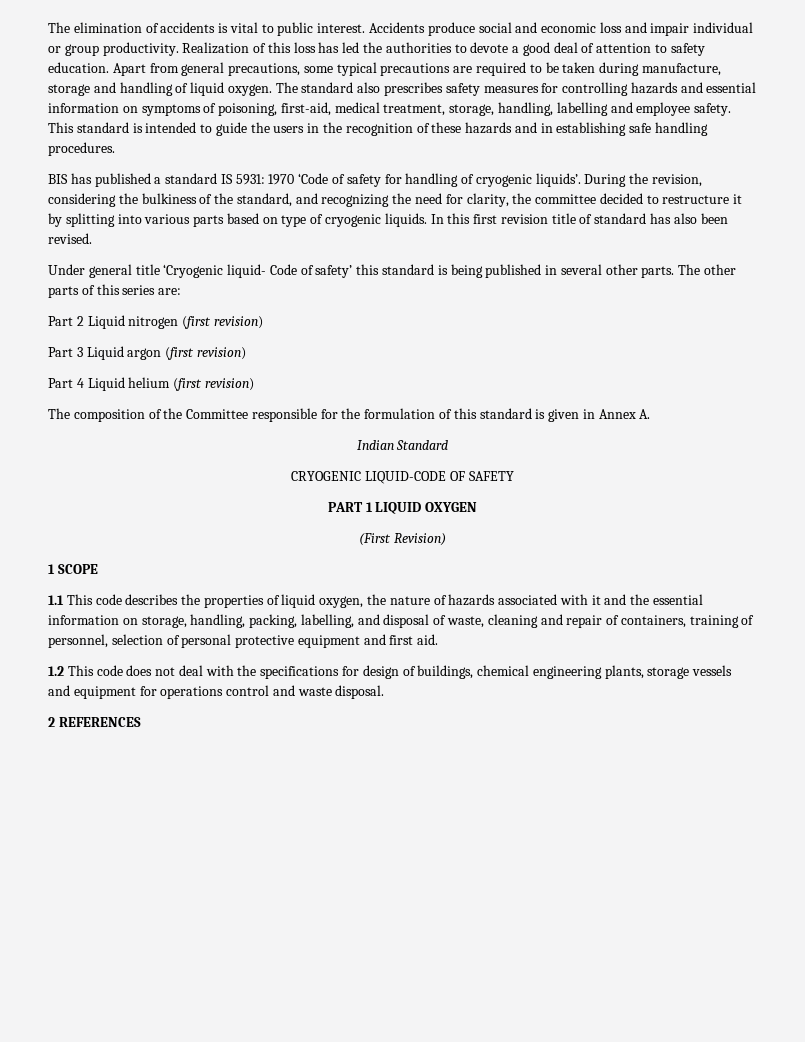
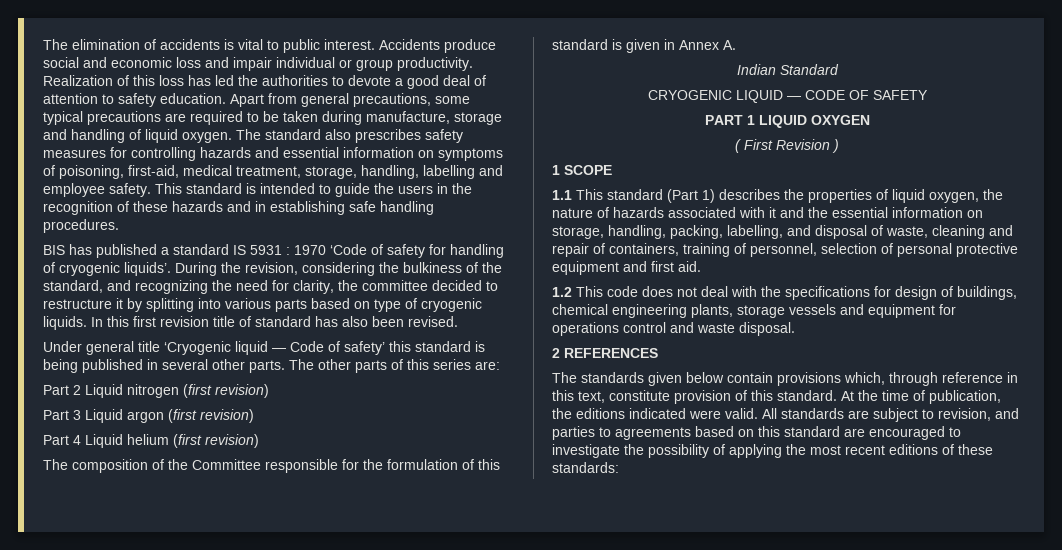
[235,174,265,185] 5931: -> [250,245,290,255] 5931 :
[227,264,267,278] liquid- -> [235,341,286,355] liquid —
[365,471,447,484] LIQUID-CODE -> [735,90,845,103] LIQUID — CODE
[359,533,446,546] (First Revision) -> [735,139,839,153] ( First Revision )
[95,594,122,605] code -> [607,189,715,203] standard (Part 1)
(141, 722) none -> [552,372,1018,386] [552,390,1001,404] [552,408,1019,422] [552,426,961,440] [552,444,993,458] [552,462,619,473] // The standards given below contain provisions which, through reference in this text, constitute provision of this standard. At the time of publication, the editions indicated were valid. All standards are subject to revision, and parties to agreements based on this standard are encouraged to investigate the possibility of applying the most recent editions of these standards:

